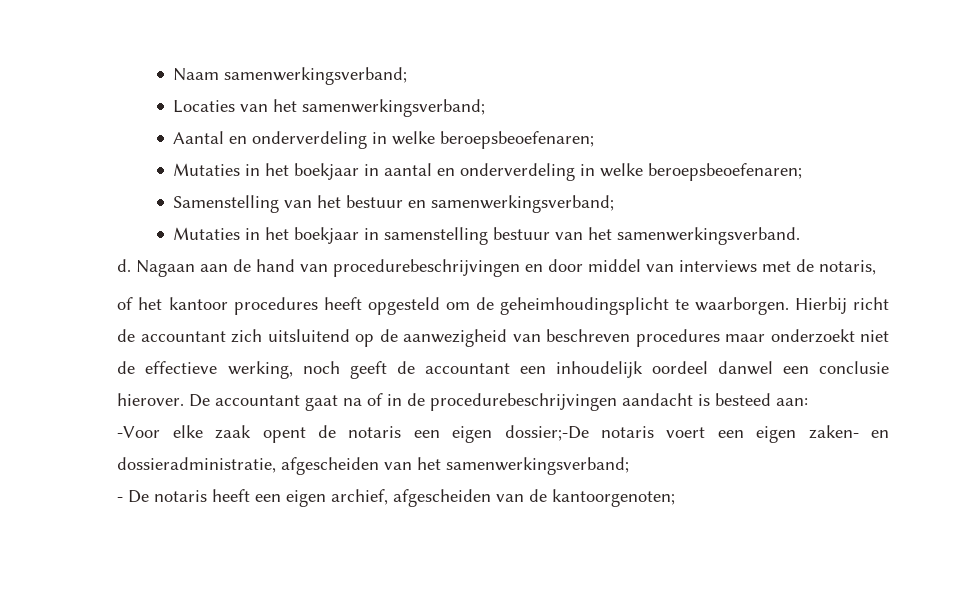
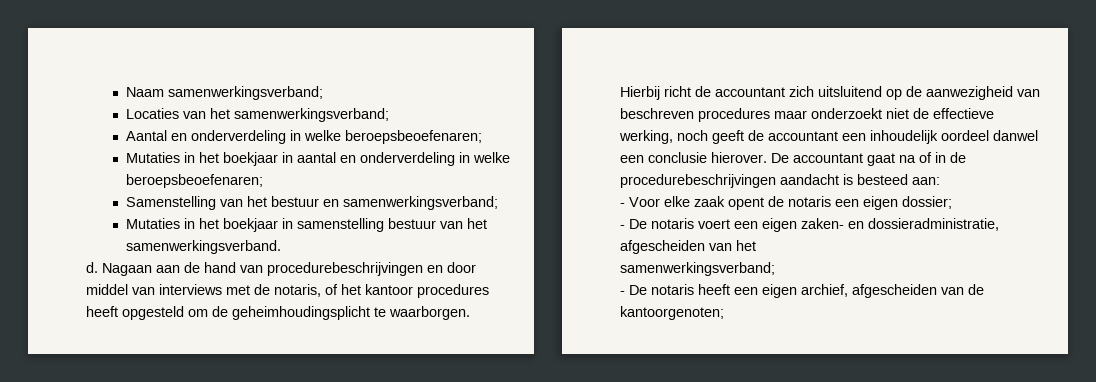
(877, 267) // -> (322, 290) none
[117,426,161,438] -Voor -> [620,197,661,207] - Voor
[504,425,589,441] dossier;-De -> [902,196,953,209] [620,219,648,229] dossier; // - De
(442, 463) none -> (757, 245) //

